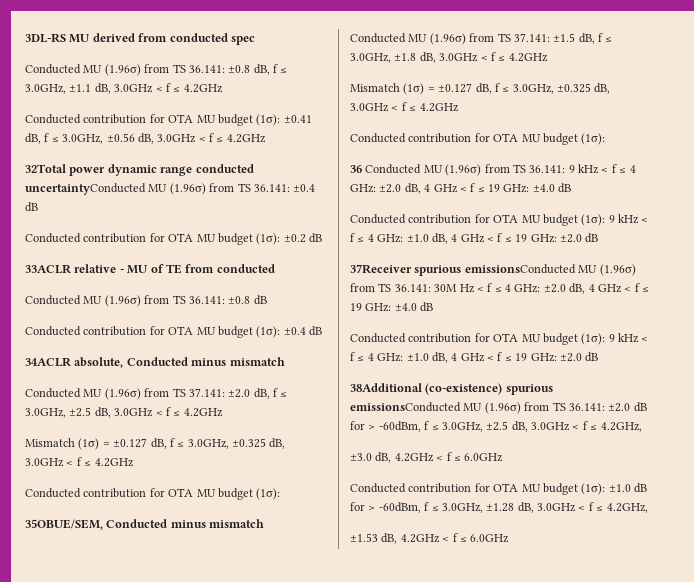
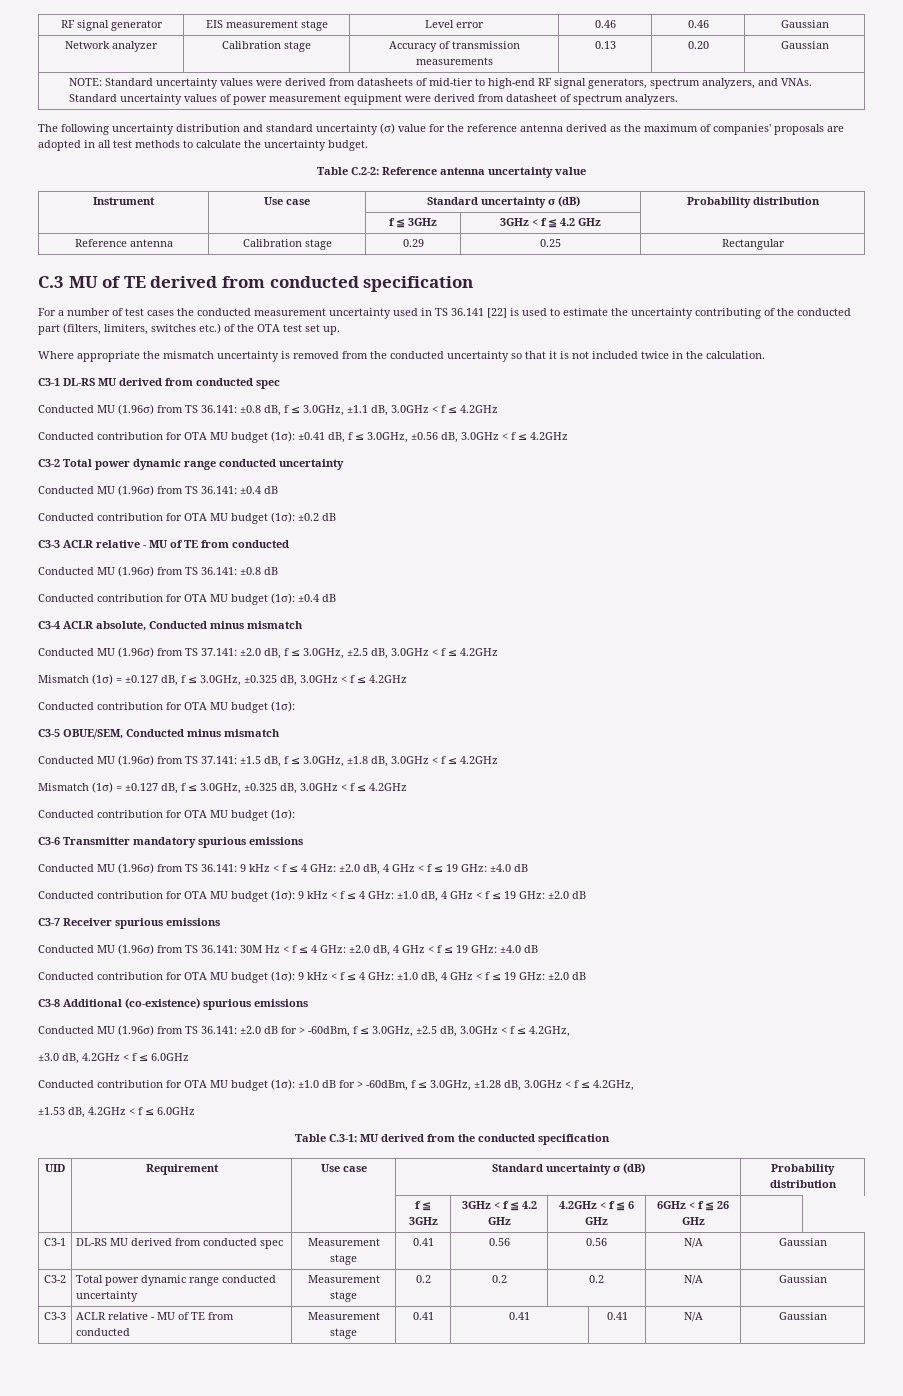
[25,33,66,43] 3DL-RS -> [60,20,163,31] [205,20,328,31] [425,20,484,28] [594,20,616,28] [687,20,709,28] [780,20,829,28] [65,41,158,52] [222,41,311,52] [388,41,520,52] [415,57,493,65] [594,41,616,49] [687,41,709,49] [780,41,829,49] [68,78,812,89] [68,94,678,105] [38,123,844,135] [38,140,368,151] [317,167,586,178] [93,197,155,205] [264,197,310,205] [426,196,580,208] [686,197,820,208] [389,218,437,228] [500,218,601,228] [74,239,173,247] [242,239,332,250] [402,239,424,247] [540,239,561,247] [721,239,785,250] [38,276,474,292] [38,308,851,319] [38,323,340,335] [38,351,765,362] [38,378,95,386] RF signal generator | EIS measurement stage | Level error | 0.46 | 0.46 | Gaussian // Network analyzer | Calibration stage | Accuracy of transmission measurements | 0.13 | 0.20 | Gaussian // NOTE: Standard uncertainty values were derived from datasheets of mid-tier to high-end RF signal generators, spectrum analyzers, and VNAs. Standard uncertainty values of power measurement equipment were derived from datasheet of spectrum analyzers. // The following uncertainty distribution and standard uncertainty (σ) value for the reference antenna derived as the maximum of companies' proposals are adopted in all test methods to calculate the uncertainty budget. // Table C.2-2: Reference antenna uncertainty value // Instrument | Use case | Standard uncertainty σ (dB) | Probability distribution // | | f ≦ 3GHz | 3GHz < f ≦ 4.2 GHz | // Reference antenna | Calibration stage | 0.29 | 0.25 | Rectangular // C.3 MU of TE derived from conducted specification // For a number of test cases the conducted measurement uncertainty used in TS 36.141 [22] is used to estimate the uncertainty contributing of the conducted part (filters, limiters, switches etc.) of the OTA test set up. // Where appropriate the mismatch uncertainty is removed from the conducted uncertainty so that it is not included twice in the calculation. // C3-1 DL-RS
[25,164,254,176] [25,183,146,195] 32Total power dynamic range conducted uncertaintyConducted -> [38,459,344,470] [38,486,94,494] C3-2 Total power dynamic range conducted uncertainty // Conducted
[25,264,71,274] 33ACLR -> [38,540,93,548] C3-3 ACLR
[25,357,71,367] 34ACLR -> [38,621,93,629] C3-4 ACLR
[25,519,103,530] 35OBUE/SEM, -> [38,729,123,739] C3-5 OBUE/SEM,
[350,165,362,173] 36 -> [38,837,303,848] C3-6 Transmitter mandatory spurious emissions //
[350,264,576,276] 37Receiver spurious emissionsConducted -> [38,918,220,929] [38,945,94,953] C3-7 Receiver spurious emissions // Conducted
[350,383,553,395] [350,402,461,412] 38Additional (co-existence) spurious emissionsConducted -> [38,998,308,1010] [38,1026,94,1034] C3-8 Additional (co-existence) spurious emissions // Conducted
(510, 538) none -> [294,1134,610,1145] [45,1164,65,1172] [145,1164,219,1175] [320,1164,367,1172] [491,1163,645,1175] [771,1164,835,1175] [769,1180,837,1188] [415,1201,431,1211] [408,1217,438,1225] [461,1201,537,1211] [487,1217,511,1225] [559,1201,634,1211] [585,1217,608,1225] [657,1201,729,1211] [681,1217,705,1225] [44,1238,66,1246] [76,1238,284,1249] [307,1238,380,1246] [330,1254,357,1265] [412,1238,434,1246] [488,1238,510,1246] [586,1238,607,1246] [683,1238,703,1248] [778,1238,827,1246] [44,1275,66,1283] [76,1275,277,1286] [76,1291,139,1302] [307,1275,380,1283] [330,1291,357,1302] [415,1275,431,1283] [491,1275,507,1283] [589,1275,604,1283] [683,1275,703,1285] [778,1275,827,1283] [44,1312,66,1320] [76,1312,235,1320] [76,1328,131,1336] [307,1312,380,1320] [330,1328,357,1339] [412,1312,434,1320] [509,1312,530,1320] [606,1312,628,1320] [683,1312,703,1322] [778,1312,827,1320] // Table C.3-1: MU derived from the conducted specification // UID | Requirement | Use case | Standard uncertainty σ (dB) | Probability distribution // | | | f ≦ 3GHz | 3GHz < f ≦ 4.2 GHz | 4.2GHz < f ≦ 6 GHz | 6GHz < f ≦ 26 GHz | // C3-1 | DL-RS MU derived from conducted spec | Measurement stage | 0.41 | 0.56 | 0.56 | N/A | Gaussian // C3-2 | Total power dynamic range conducted uncertainty | Measurement stage | 0.2 | 0.2 | 0.2 | N/A | Gaussian // C3-3 | ACLR relative - MU of TE from conducted | Measurement stage | 0.41 | 0.41 | 0.41 | N/A | Gaussian

